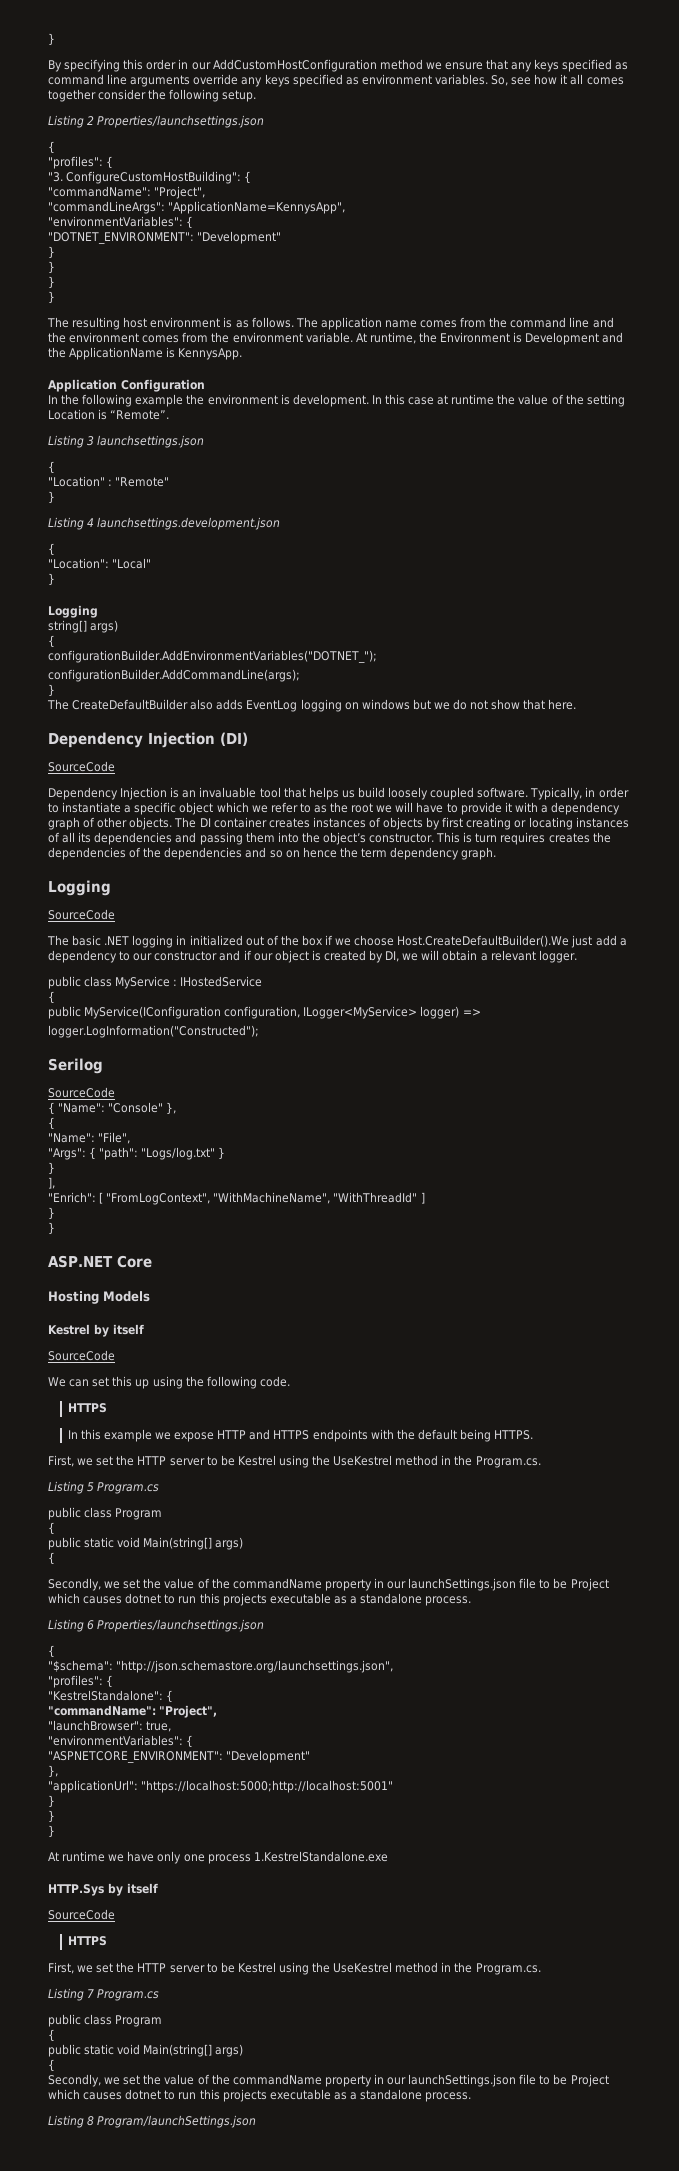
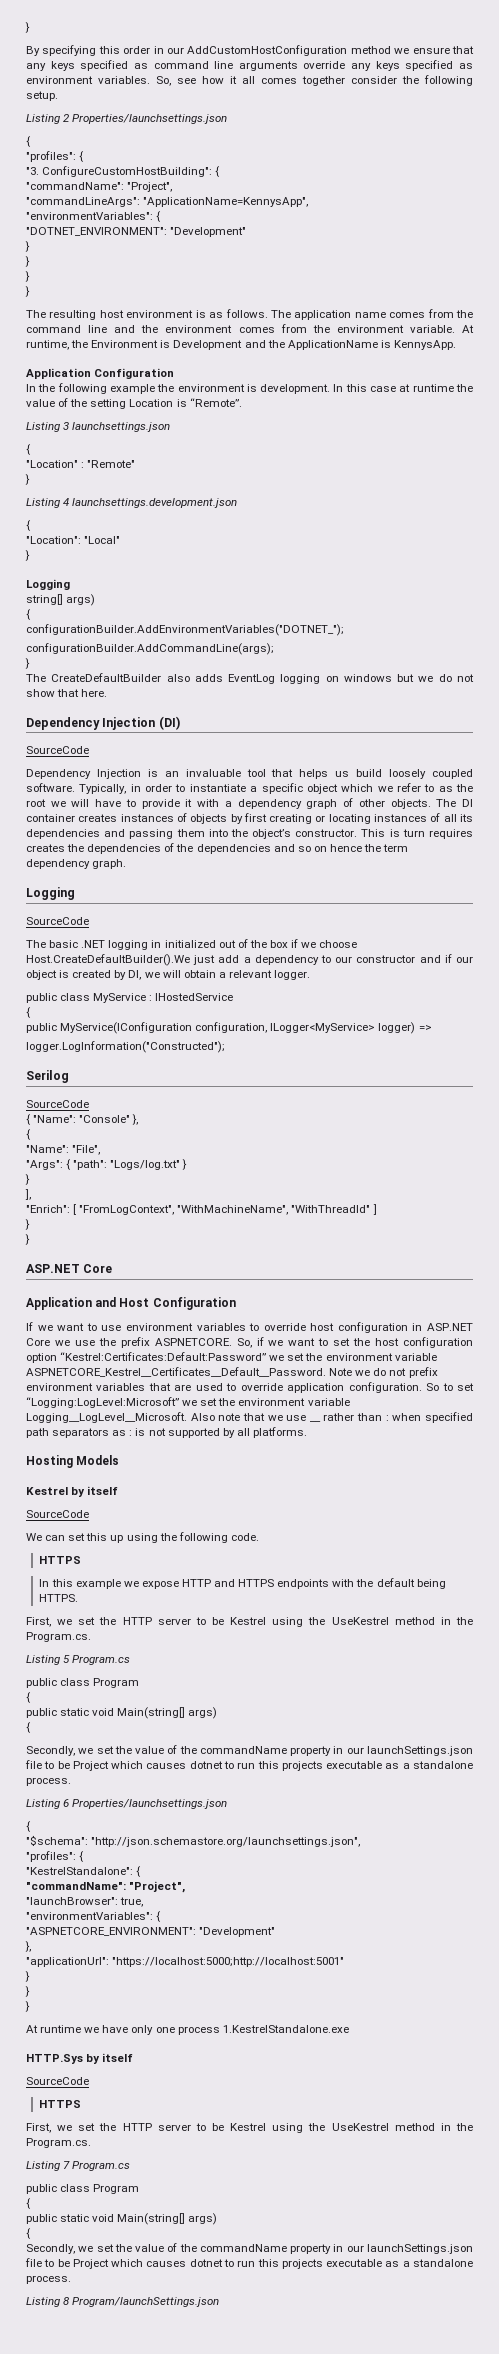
(152, 1261) none -> [26,1297,236,1310] [26,1322,473,1333] [26,1337,474,1348] [26,1352,437,1363] [26,1367,438,1378] [26,1382,474,1393] [26,1397,350,1408] [26,1412,307,1423] [309,1421,321,1422] [323,1412,473,1423] [26,1427,307,1438] // Application and Host Configuration // If we want to use environment variables to override host configuration in ASP.NET Core we use the prefix ASPNETCORE. So, if we want to set the host configuration option “Kestrel:Certificates:Default:Password” we set the environment variable ASPNETCORE_Kestrel__Certificates__Default__Password. Note we do not prefix environment variables that are used to override application configuration. So to set “Logging:LogLevel:Microsoft” we set the environment variable Logging__LogLevel__Microsoft. Also note that we use __ rather than : when specified path separators as : is not supported by all platforms.

